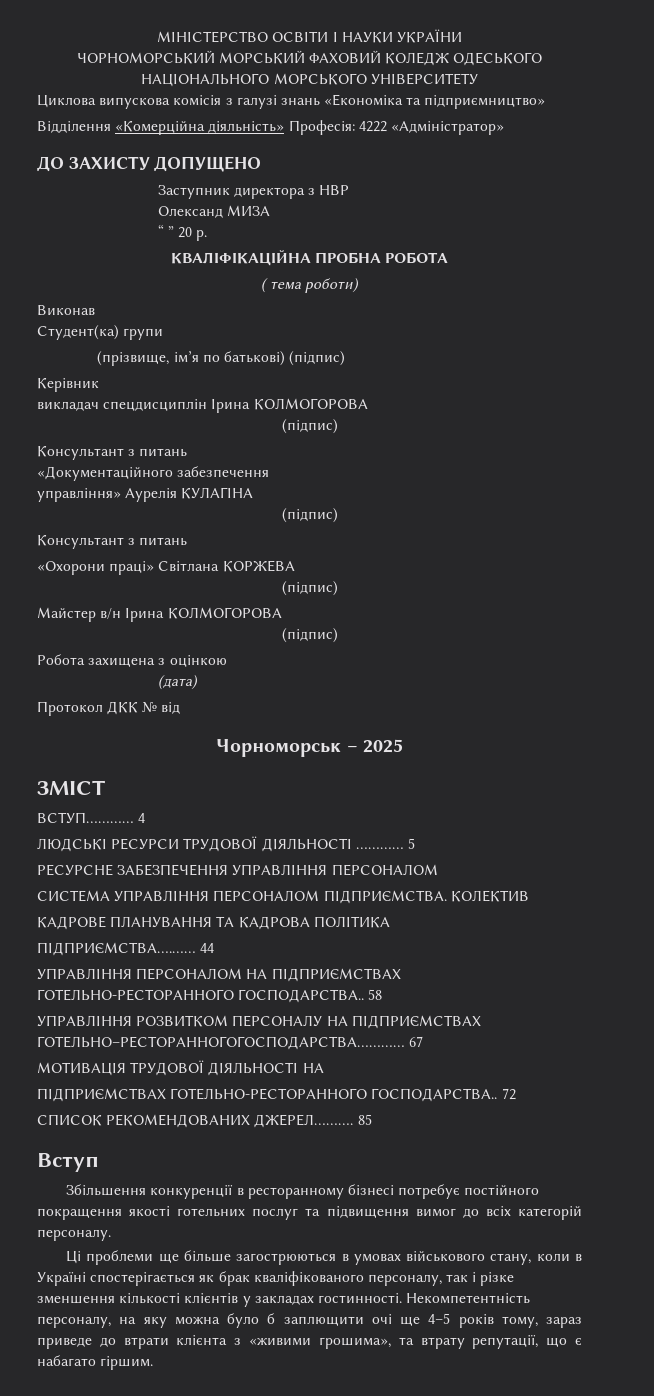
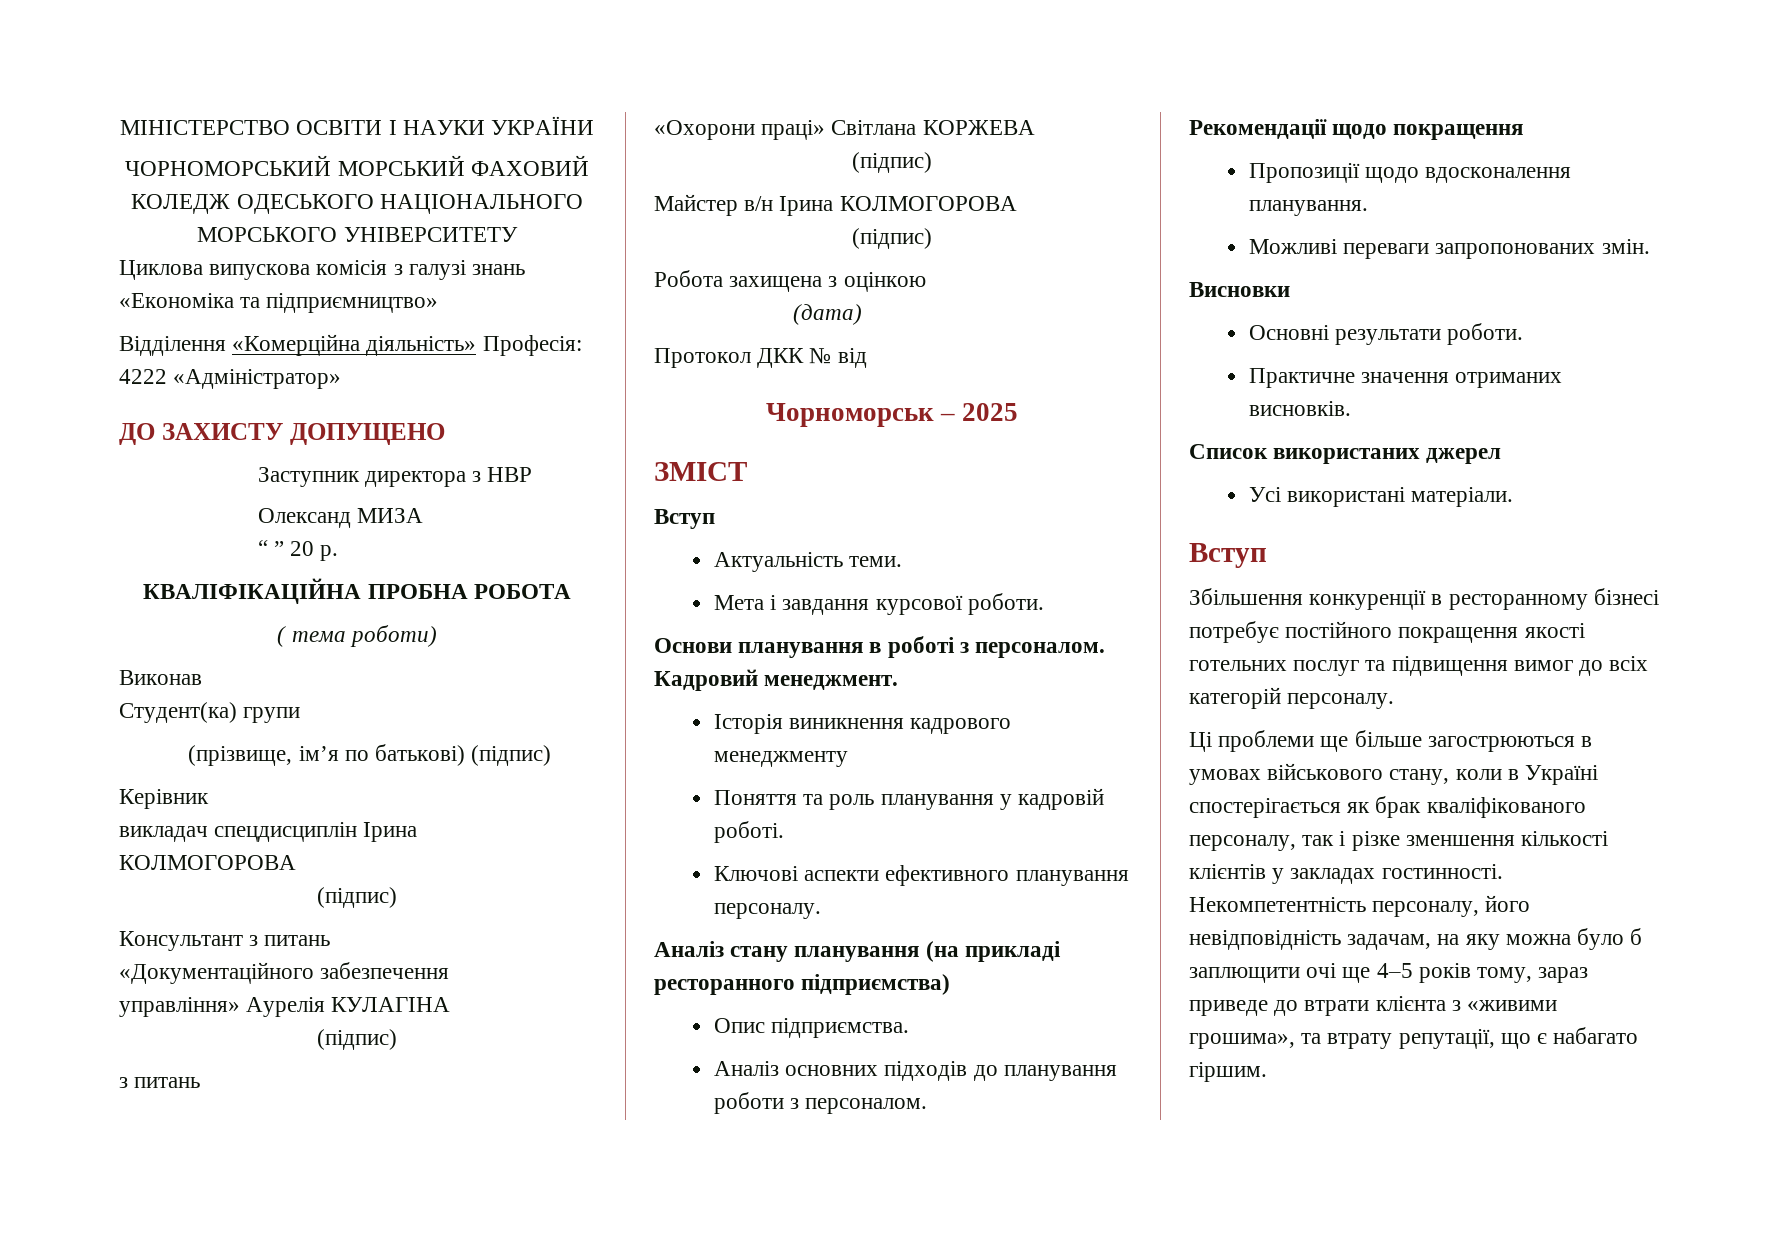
[37,535,124,549] Консультант -> (397, 1039) none
[37,812,146,824] [37,836,415,852] [37,864,438,876] [37,890,529,904] [37,916,390,930] [37,942,215,956] [37,968,401,982] [37,989,383,1003] [37,1015,481,1029] [37,1036,424,1050] [37,1060,324,1076] [37,1088,516,1102] [37,1114,372,1128] ВСТУП………… 4 // ЛЮДСЬКІ РЕСУРСИ ТРУДОВОЇ ДІЯЛЬНОСТІ ………… 5 // РЕСУРСНЕ ЗАБЕЗПЕЧЕННЯ УПРАВЛІННЯ ПЕРСОНАЛОМ // СИСТЕМА УПРАВЛІННЯ ПЕРСОНАЛОМ ПІДПРИЄМСТВА. КОЛЕКТИВ // КАДРОВЕ ПЛАНУВАННЯ ТА КАДРОВА ПОЛІТИКА // ПІДПРИЄМСТВА….…… 44 // УПРАВЛІННЯ ПЕРСОНАЛОМ НА ПІДПРИЄМСТВАХ ГОТЕЛЬНО-РЕСТОРАННОГО ГОСПОДАРСТВА.. 58 // УПРАВЛІННЯ РОЗВИТКОМ ПЕРСОНАЛУ НА ПІДПРИЄМСТВАХ ГОТЕЛЬНО–РЕСТОРАННОГОГОСПОДАРСТВА………… 67 // МОТИВАЦІЯ ТРУДОВОЇ ДІЯЛЬНОСТІ НА // ПІДПРИЄМСТВАХ ГОТЕЛЬНО-РЕСТОРАННОГО ГОСПОДАРСТВА.. 72 // СПИСОК РЕКОМЕНДОВАНИХ ДЖЕРЕЛ………. 85 -> [654,509,715,529] [713,552,903,572] [713,593,1044,615] [654,636,1106,658] [654,669,899,691] [713,714,1012,734] [713,751,848,767] [713,788,1105,810] [713,821,784,843] [713,865,1129,886] [713,903,821,919] [654,941,1061,962] [654,974,951,995] [713,1018,910,1038] [713,1061,1117,1081] [713,1092,928,1114] [1189,119,1524,140] [1248,163,1572,183] [1248,200,1368,216] [1248,239,1650,259] [1189,282,1290,297] [1248,323,1524,345] [1248,368,1563,388] [1248,401,1351,416] [1189,444,1502,464] [1248,487,1514,507] Вступ // Актуальність теми. // Мета і завдання курсової роботи. // Основи планування в роботі з персоналом. Кадровий менеджмент. // Історія виникнення кадрового менеджменту // Поняття та роль планування у кадровій роботі. // Ключові аспекти ефективного планування персоналу. // Аналіз стану планування (на прикладі ресторанного підприємства) // Опис підприємства. // Аналіз основних підходів до планування роботи з персоналом. // Рекомендації щодо покращення // Пропозиції щодо вдосконалення планування. // Можливі переваги запропонованих змін. // Висновки // Основні результати роботи. // Практичне значення отриманих висновків. // Список використаних джерел // Усі використані матеріали.
(111, 1322) none -> [1485,895,1531,912] [1189,930,1432,950] його невідповідність задачам,

